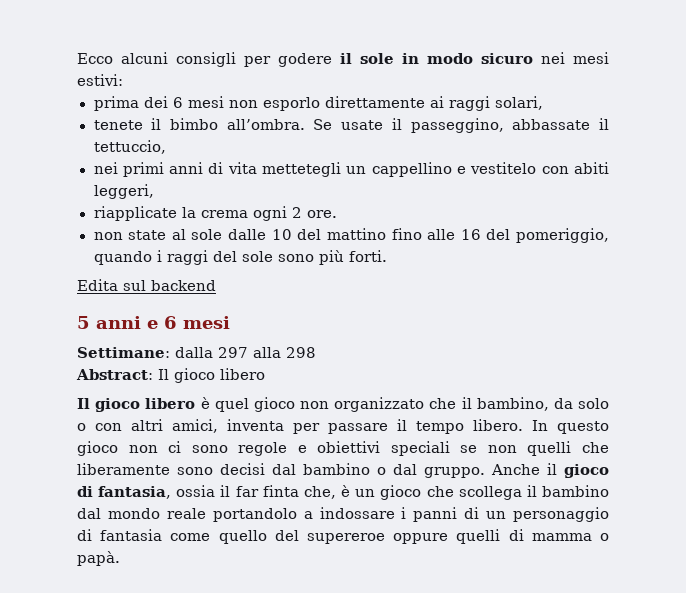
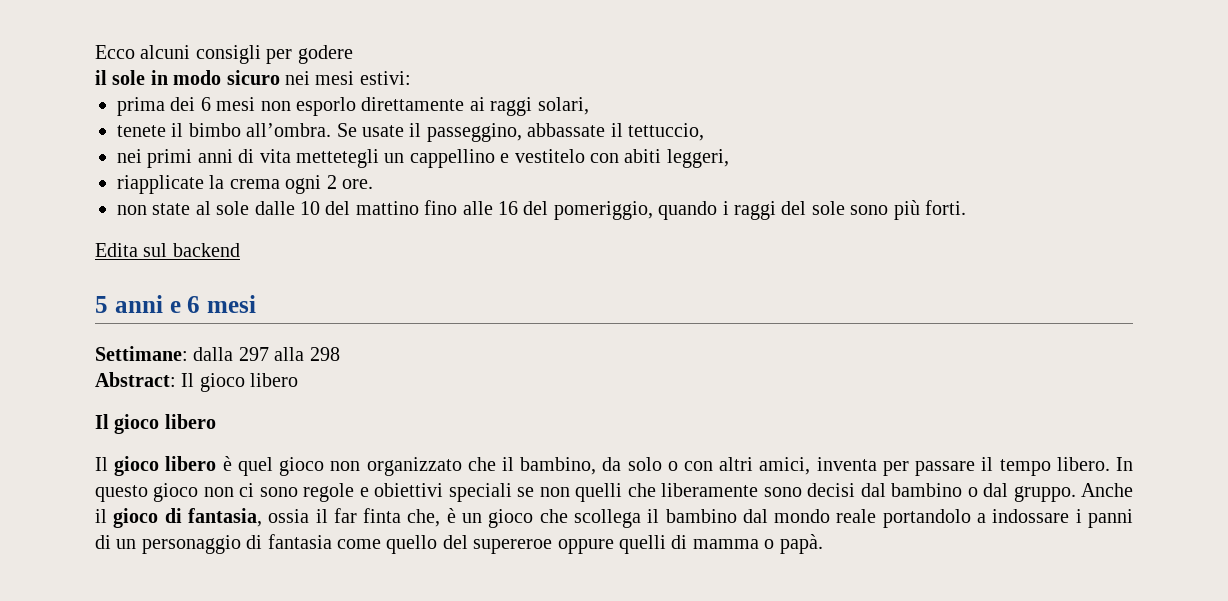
(332, 60) none -> (353, 54) //
(196, 403) none -> [95,456,217,476] // Il gioco libero

